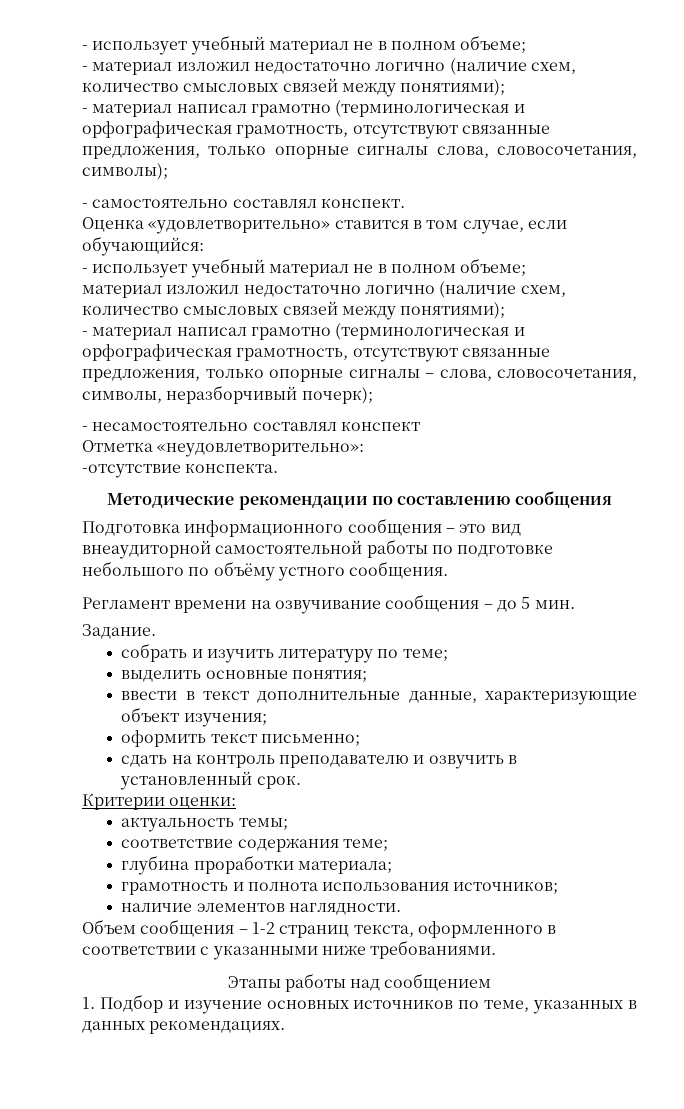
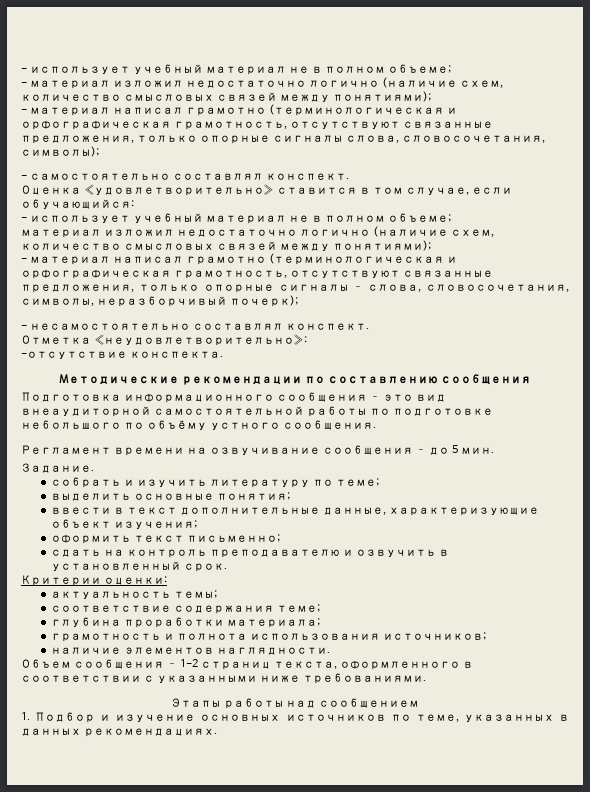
[340,421,420,431] конспект -> [285,323,369,330] конспект.

